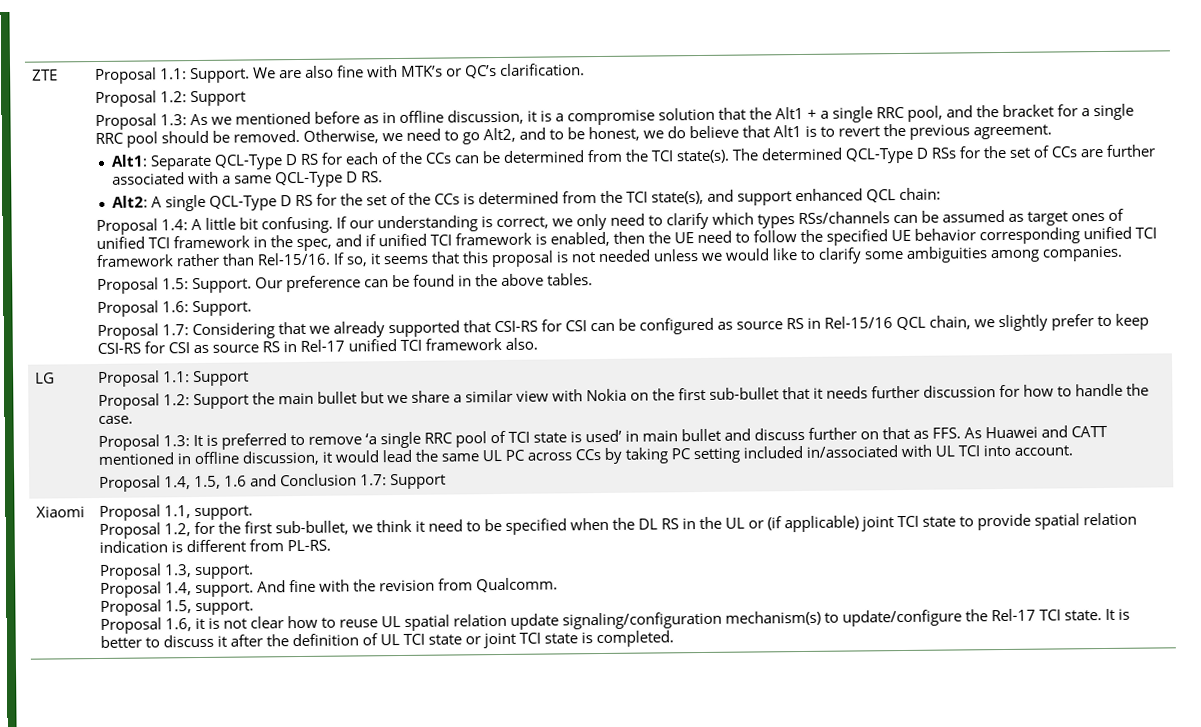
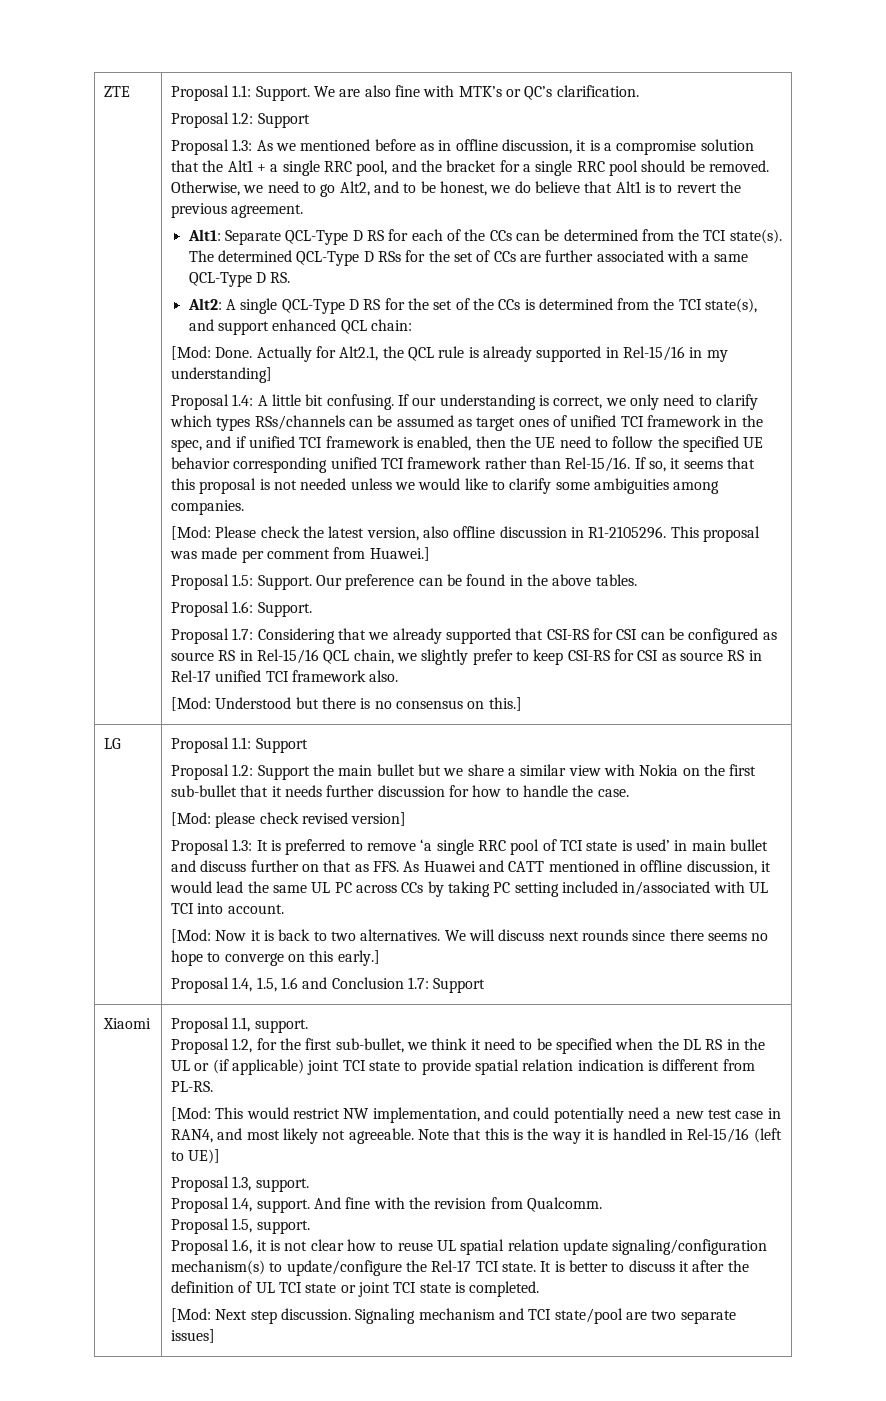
(942, 194) none -> [171,346,728,362] [171,367,273,383] // [Mod: Done. Actually for Alt2.1, the QCL rule is already supported in Rel-15/16 in my understanding]
(1124, 253) none -> [171,526,760,542] [170,547,430,563] // [Mod: Please check the latest version, also offline discussion in R1-2105296. This proposal was made per comment from Huawei.]
(539, 343) none -> [171,697,522,711] // [Mod: Understood but there is no consensus on this.]
(134, 419) none -> [171,812,407,828] // [Mod: please check revised version]
(1074, 450) none -> [171,929,769,943] [171,950,380,966] // [Mod: Now it is back to two alternatives. We will discuss next rounds since there seems no hope to converge on this early.]
(332, 545) none -> [171,1107,781,1123] [171,1128,782,1144] [171,1149,221,1164] // [Mod: This would restrict NW implementation, and could potentially need a new test case in RAN4, and most likely not agreeable. Note that this is the way it is handled in Rel-15/16 (left to UE)]
(675, 639) none -> [171,1308,736,1324] [171,1329,216,1343] // [Mod: Next step discussion. Signaling mechanism and TCI state/pool are two separate issues]

